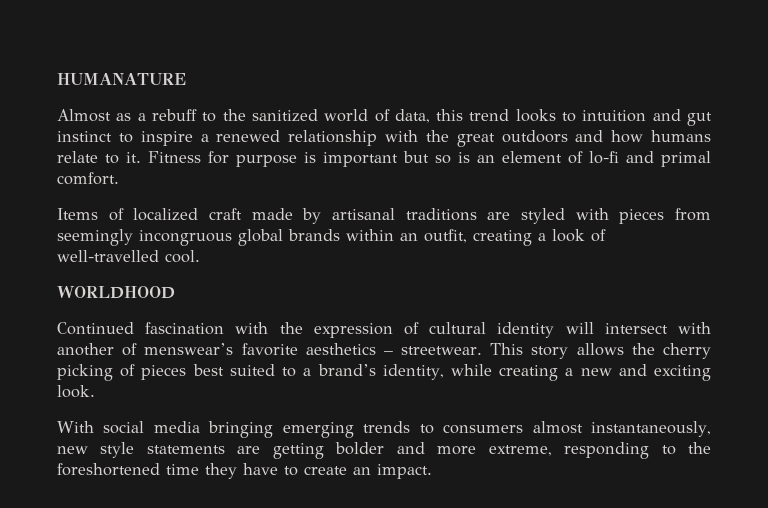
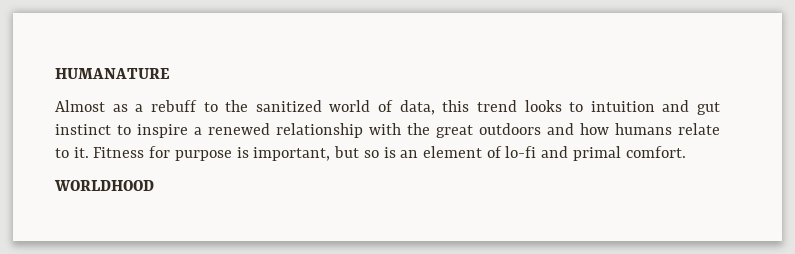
[323,152,398,167] important -> [253,147,331,161] important,
[57,208,711,224] [57,229,606,246] [57,250,200,263] [57,286,175,299] [57,322,711,338] [57,343,711,359] [57,364,712,381] [57,385,95,398] [57,421,712,438] [57,442,711,459] [57,463,432,479] Items of localized craft made by artisanal traditions are styled with pieces from seemingly incongruous global brands within an outfit, creating a look of well-travelled cool. // WORLDHOOD // Continued fascination with the expression of cultural identity will intersect with another of menswear’s favorite aesthetics – streetwear. This story allows the cherry picking of pieces best suited to a brand’s identity, while creating a new and exciting look. // With social media bringing emerging trends to consumers almost instantaneously, new style statements are getting bolder and more extreme, responding to the foreshortened time they have to create an impact. -> [54,180,154,191] WORLDHOOD

